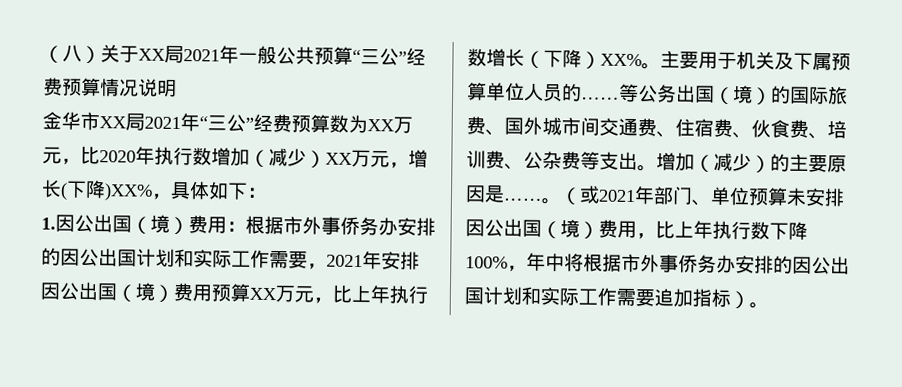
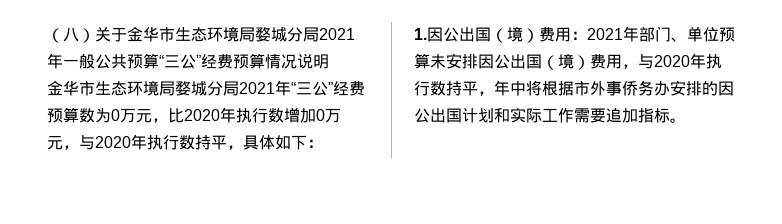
[138,48,166,61] XX -> [127,26,303,42] 金华市生态环境局婺城分
[99,116,127,129] XX -> [95,80,223,96] 生态环境局婺城分
[367,119,395,132] XX -> [111,109,120,121] 0
[249,147,428,169] [41,179,153,201] （减少）XX万元，增长(下降)XX% -> [316,108,341,123] [47,134,227,150] 0万元，与2020年执行数持平
[245,215,436,236] [41,247,420,270] [40,281,428,304] [467,48,851,71] [467,82,848,105] [466,116,847,140] [466,150,847,173] [465,185,600,205] 根据市外事侨务办安排的因公出国计划和实际工作需要，2021年安排因公出国（境）费用预算XX万元，比上年执行数增长（下降）XX%。主要用于机关及下属预算单位人员的……等公务出国（境）的国际旅费、国外城市间交通费、住宿费、伙食费、培训费、公杂费等支出。增加（减少）的主要原因是……。（或 -> (587, 35) none
[655,220,808,240] [465,256,508,269] 比上年执行数下降100% -> [638,53,722,69] [414,81,478,96] 与2020年执行数持平
[730,291,750,309] ） -> (670, 115) none

